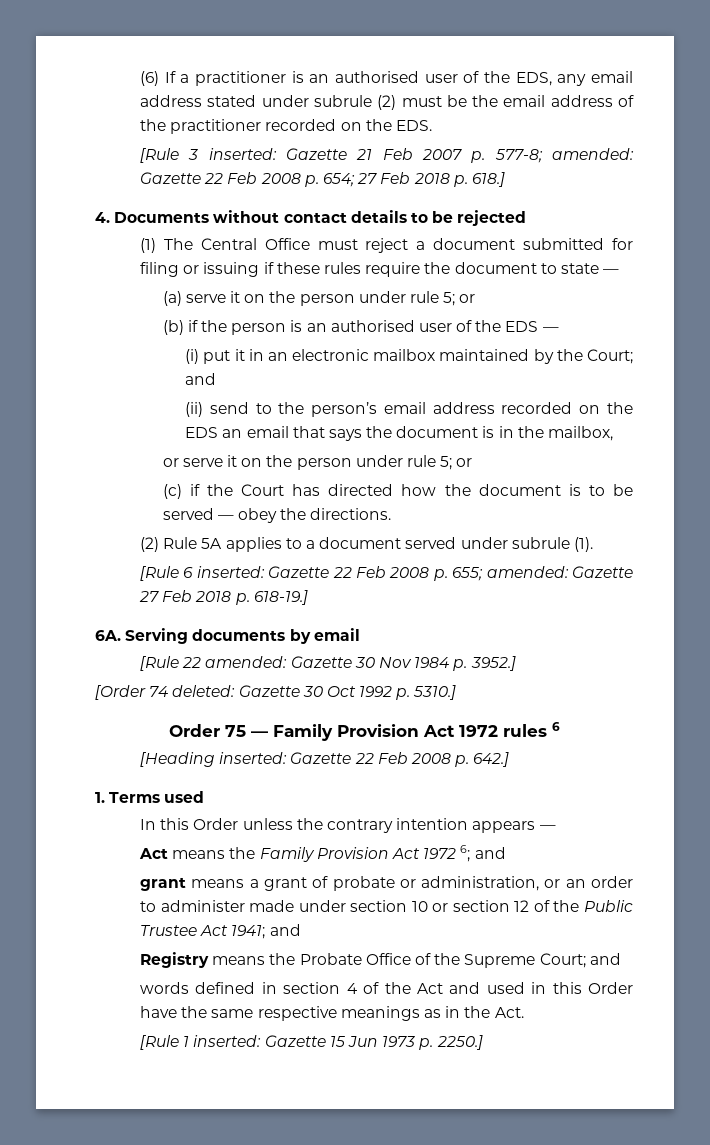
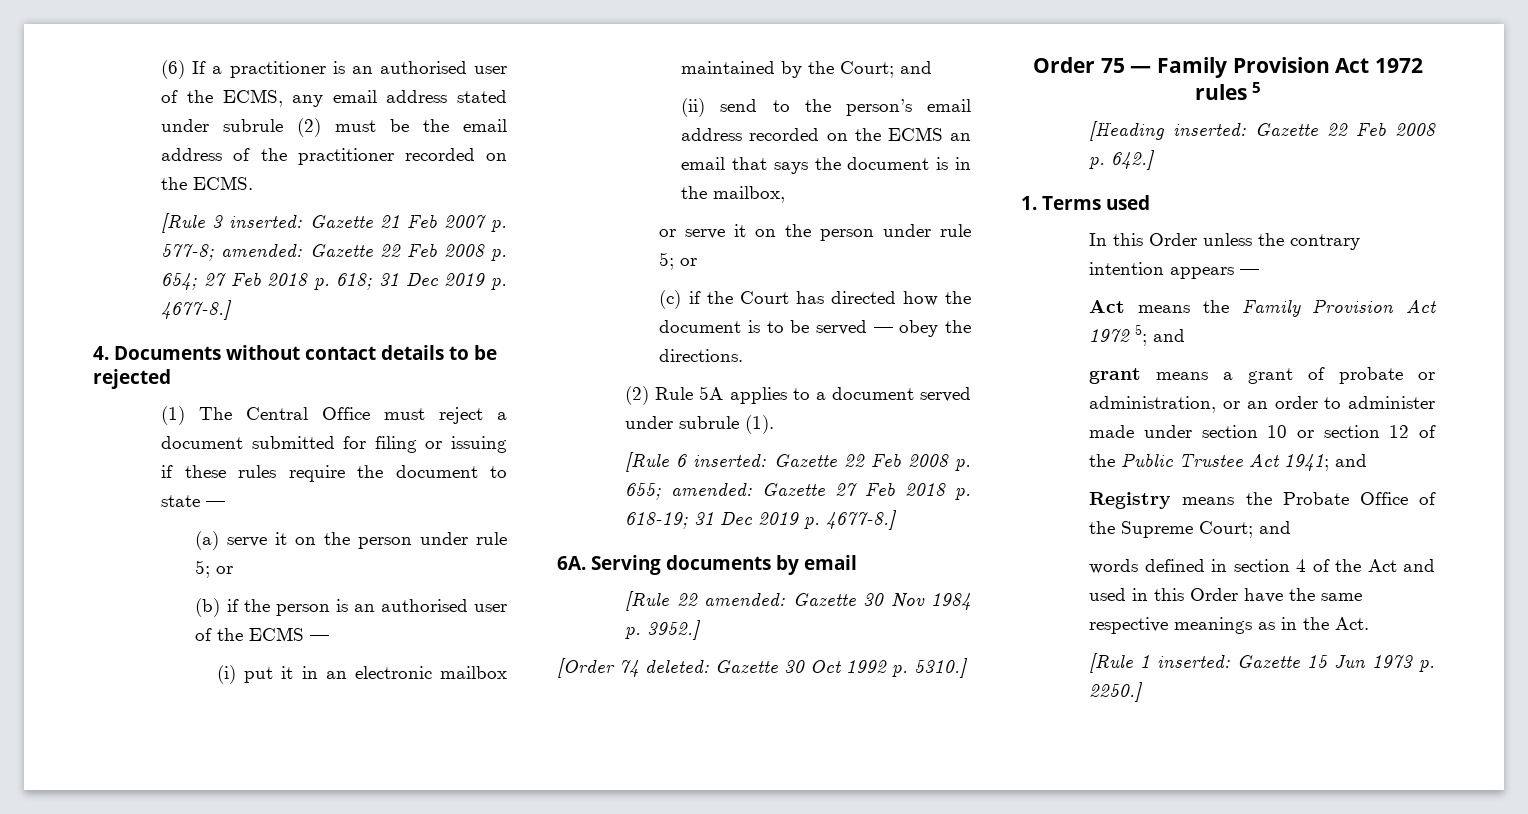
[515,72,552,86] EDS, -> [222,89,283,107] ECMS,
[395,120,432,131] EDS. -> [193,176,254,190] ECMS.
[471,172,505,187] 618.] -> [336,273,507,290] [161,300,233,320] 618; 31 Dec 2019 p. 4677-8.]
[505,321,539,332] EDS -> [249,627,305,641] ECMS
[185,427,219,438] EDS -> [887,127,943,141] ECMS
[253,590,308,605] 618-19.] -> [625,510,898,530] 618-19; 31 Dec 2019 p. 4677-8.]
[551,722,560,731] 6 -> [1252,82,1262,93] 5
[460,845,471,862] 6; -> [1135,324,1148,346] 5;

